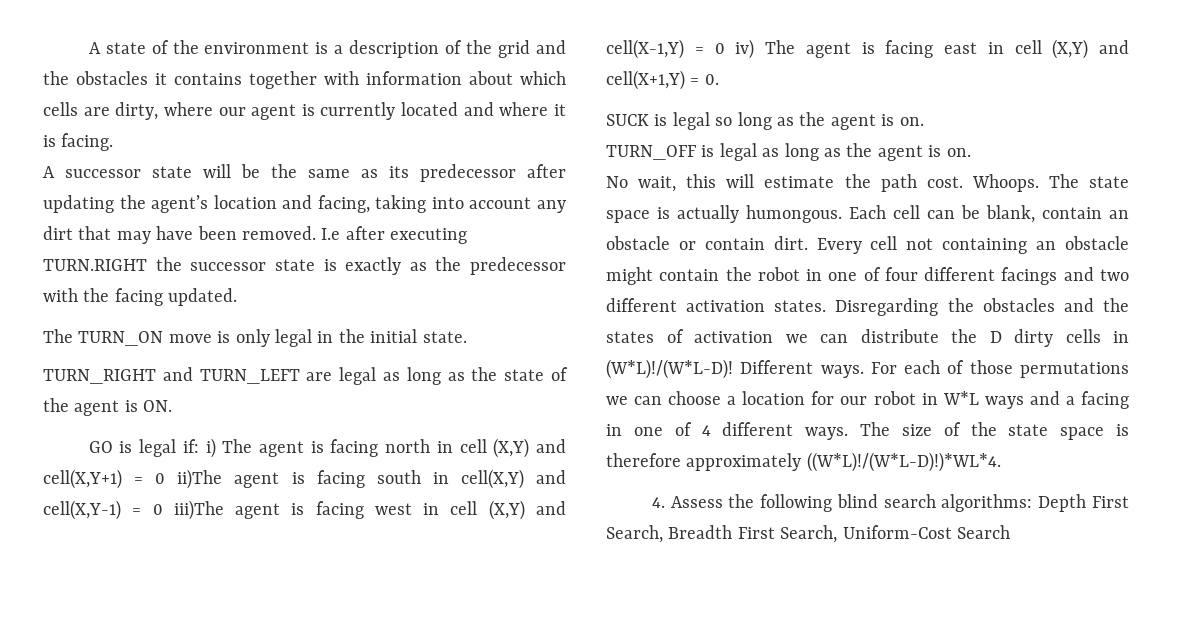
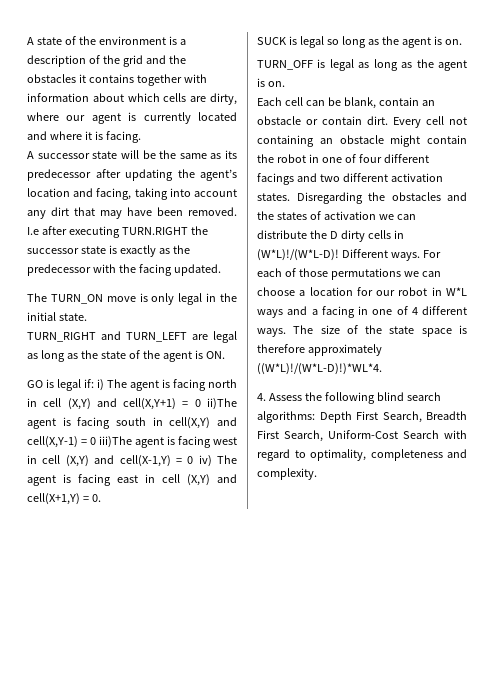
[606,174,1129,192] [606,205,842,223] No wait, this will estimate the path cost. Whoops. The state space is actually humongous. -> (285, 84) none
(1010, 532) none -> [444,430,467,439] [257,449,467,461] [257,468,317,480] with regard to optimality, completeness and complexity.

